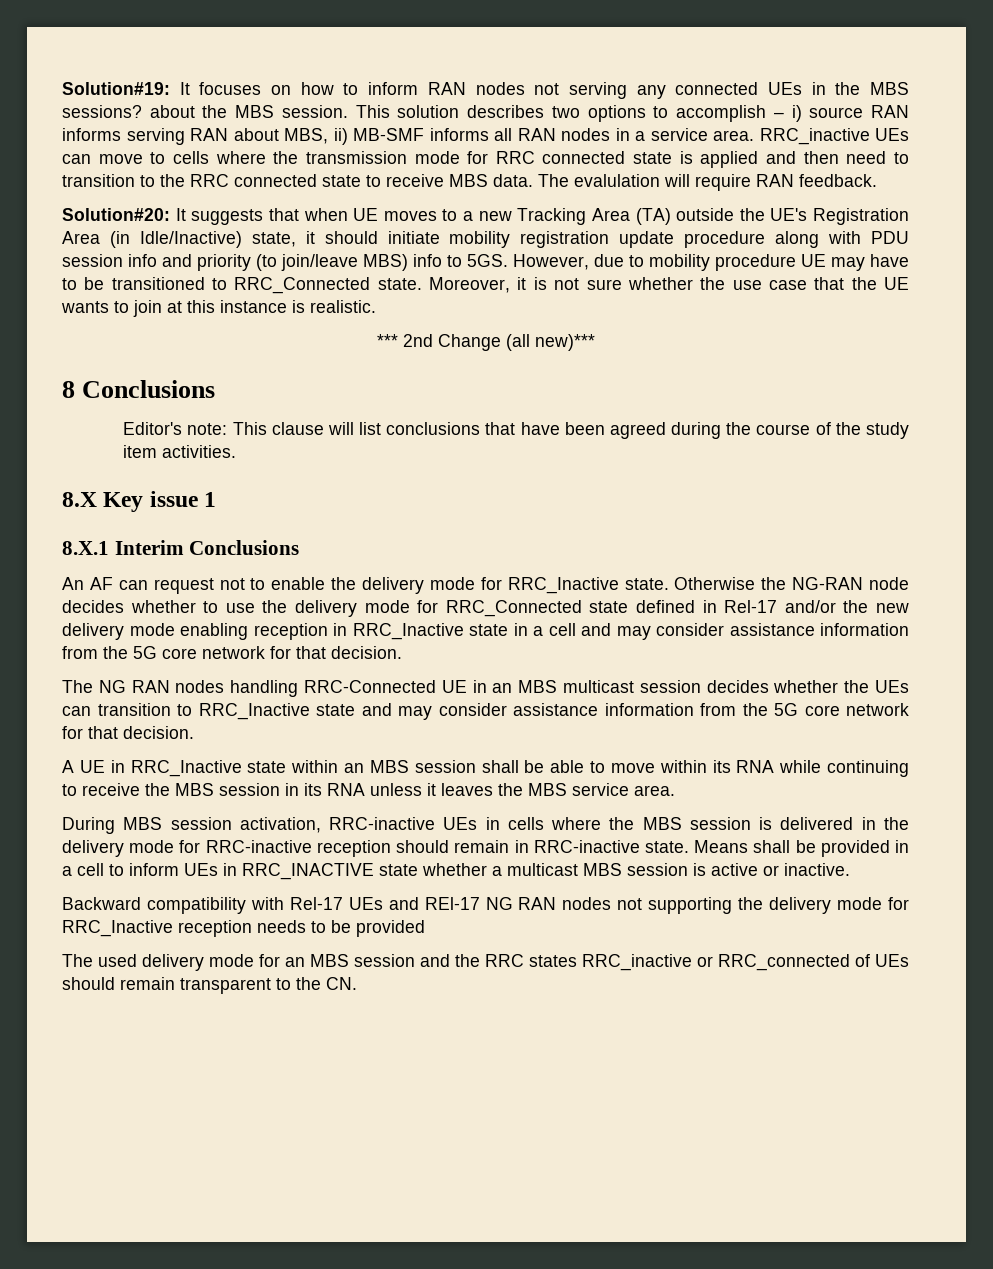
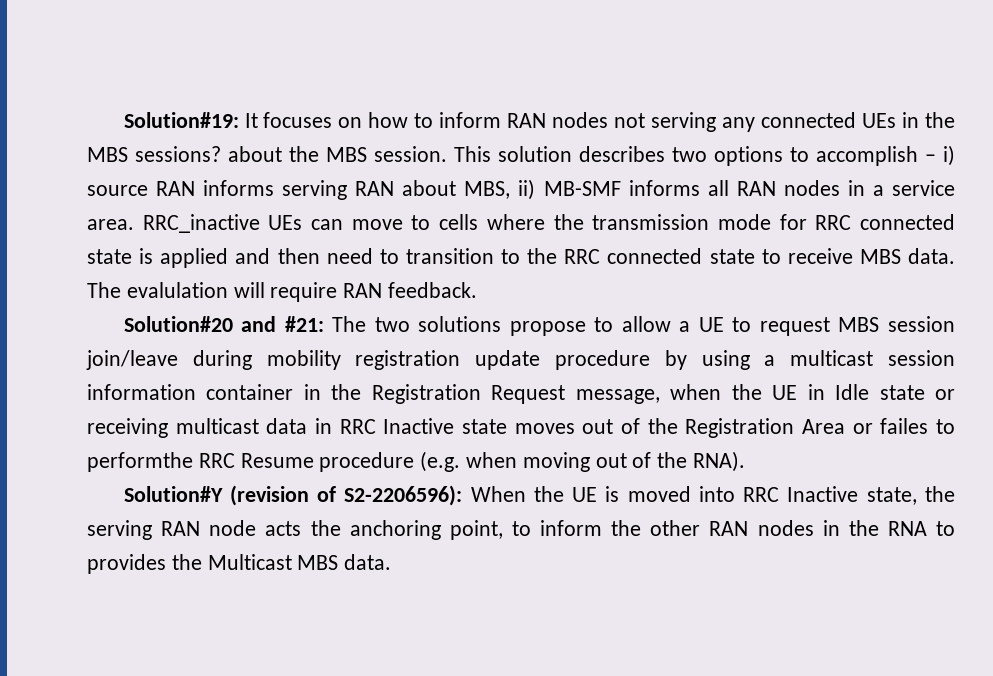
[62,208,909,225] [62,231,909,248] [62,254,909,271] [62,277,910,294] [61,300,376,317] [376,334,595,351] [62,380,216,398] [123,422,909,439] [123,445,237,458] [62,491,217,512] [62,540,300,555] [62,577,909,594] [62,600,910,617] [62,623,909,640] [62,646,402,659] [62,680,909,697] [62,703,909,720] [62,726,194,739] [62,760,910,777] [62,783,675,796] [62,817,909,834] [62,840,909,857] [62,863,850,880] [62,897,909,914] [62,920,425,937] [62,954,909,971] [62,977,357,994] Solution#20: It suggests that when UE moves to a new Tracking Area (TA) outside the UE's Registration Area (in Idle/Inactive) state, it should initiate mobility registration update procedure along with PDU session info and priority (to join/leave MBS) info to 5GS. However, due to mobility procedure UE may have to be transitioned to RRC_Connected state. Moreover, it is not sure whether the use case that the UE wants to join at this instance is realistic. // *** 2nd Change (all new)*** // 8 Conclusions // Editor's note: This clause will list conclusions that have been agreed during the course of the study item activities. // 8.X Key issue 1 // 8.X.1 Interim Conclusions // An AF can request not to enable the delivery mode for RRC_Inactive state. Otherwise the NG-RAN node decides whether to use the delivery mode for RRC_Connected state defined in Rel-17 and/or the new delivery mode enabling reception in RRC_Inactive state in a cell and may consider assistance information from the 5G core network for that decision. // The NG RAN nodes handling RRC-Connected UE in an MBS multicast session decides whether the UEs can transition to RRC_Inactive state and may consider assistance information from the 5G core network for that decision. // A UE in RRC_Inactive state within an MBS session shall be able to move within its RNA while continuing to receive the MBS session in its RNA unless it leaves the MBS service area. // During MBS session activation, RRC-inactive UEs in cells where the MBS session is delivered in the delivery mode for RRC-inactive reception should remain in RRC-inactive state. Means shall be provided in a cell to inform UEs in RRC_INACTIVE state whether a multicast MBS session is active or inactive. // Backward compatibility with Rel-17 UEs and REl-17 NG RAN nodes not supporting the delivery mode for RRC_Inactive reception needs to be provided // The used delivery mode for an MBS session and the RRC states RRC_inactive or RRC_connected of UEs should remain transparent to the CN. -> [123,316,956,336] [86,350,955,370] [87,384,955,404] [87,418,955,438] [87,451,746,472] [123,485,955,506] [87,520,955,540] [87,554,392,574] Solution#20 and #21: The two solutions propose to allow a UE to request MBS session join/leave during mobility registration update procedure by using a multicast session information container in the Registration Request message, when the UE in Idle state or receiving multicast data in RRC Inactive state moves out of the Registration Area or failes to performthe RRC Resume procedure (e.g. when moving out of the RNA). // Solution#Y (revision of S2-2206596): When the UE is moved into RRC Inactive state, the serving RAN node acts the anchoring point, to inform the other RAN nodes in the RNA to provides the Multicast MBS data.

